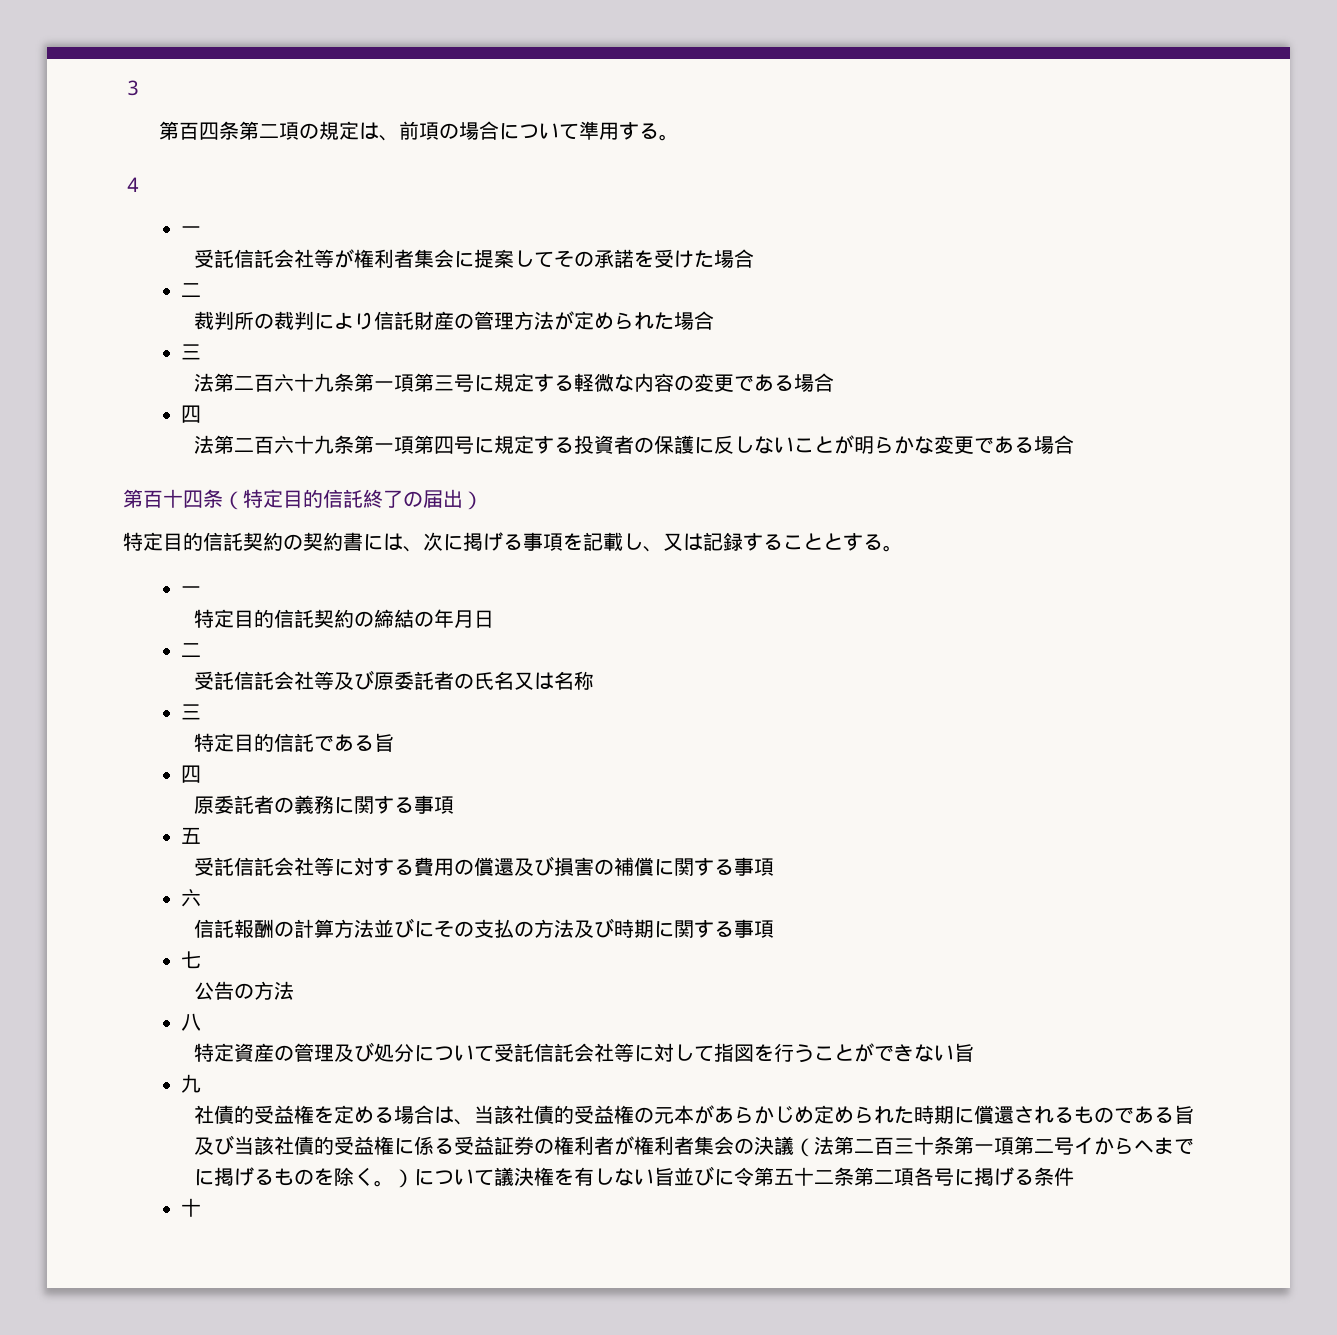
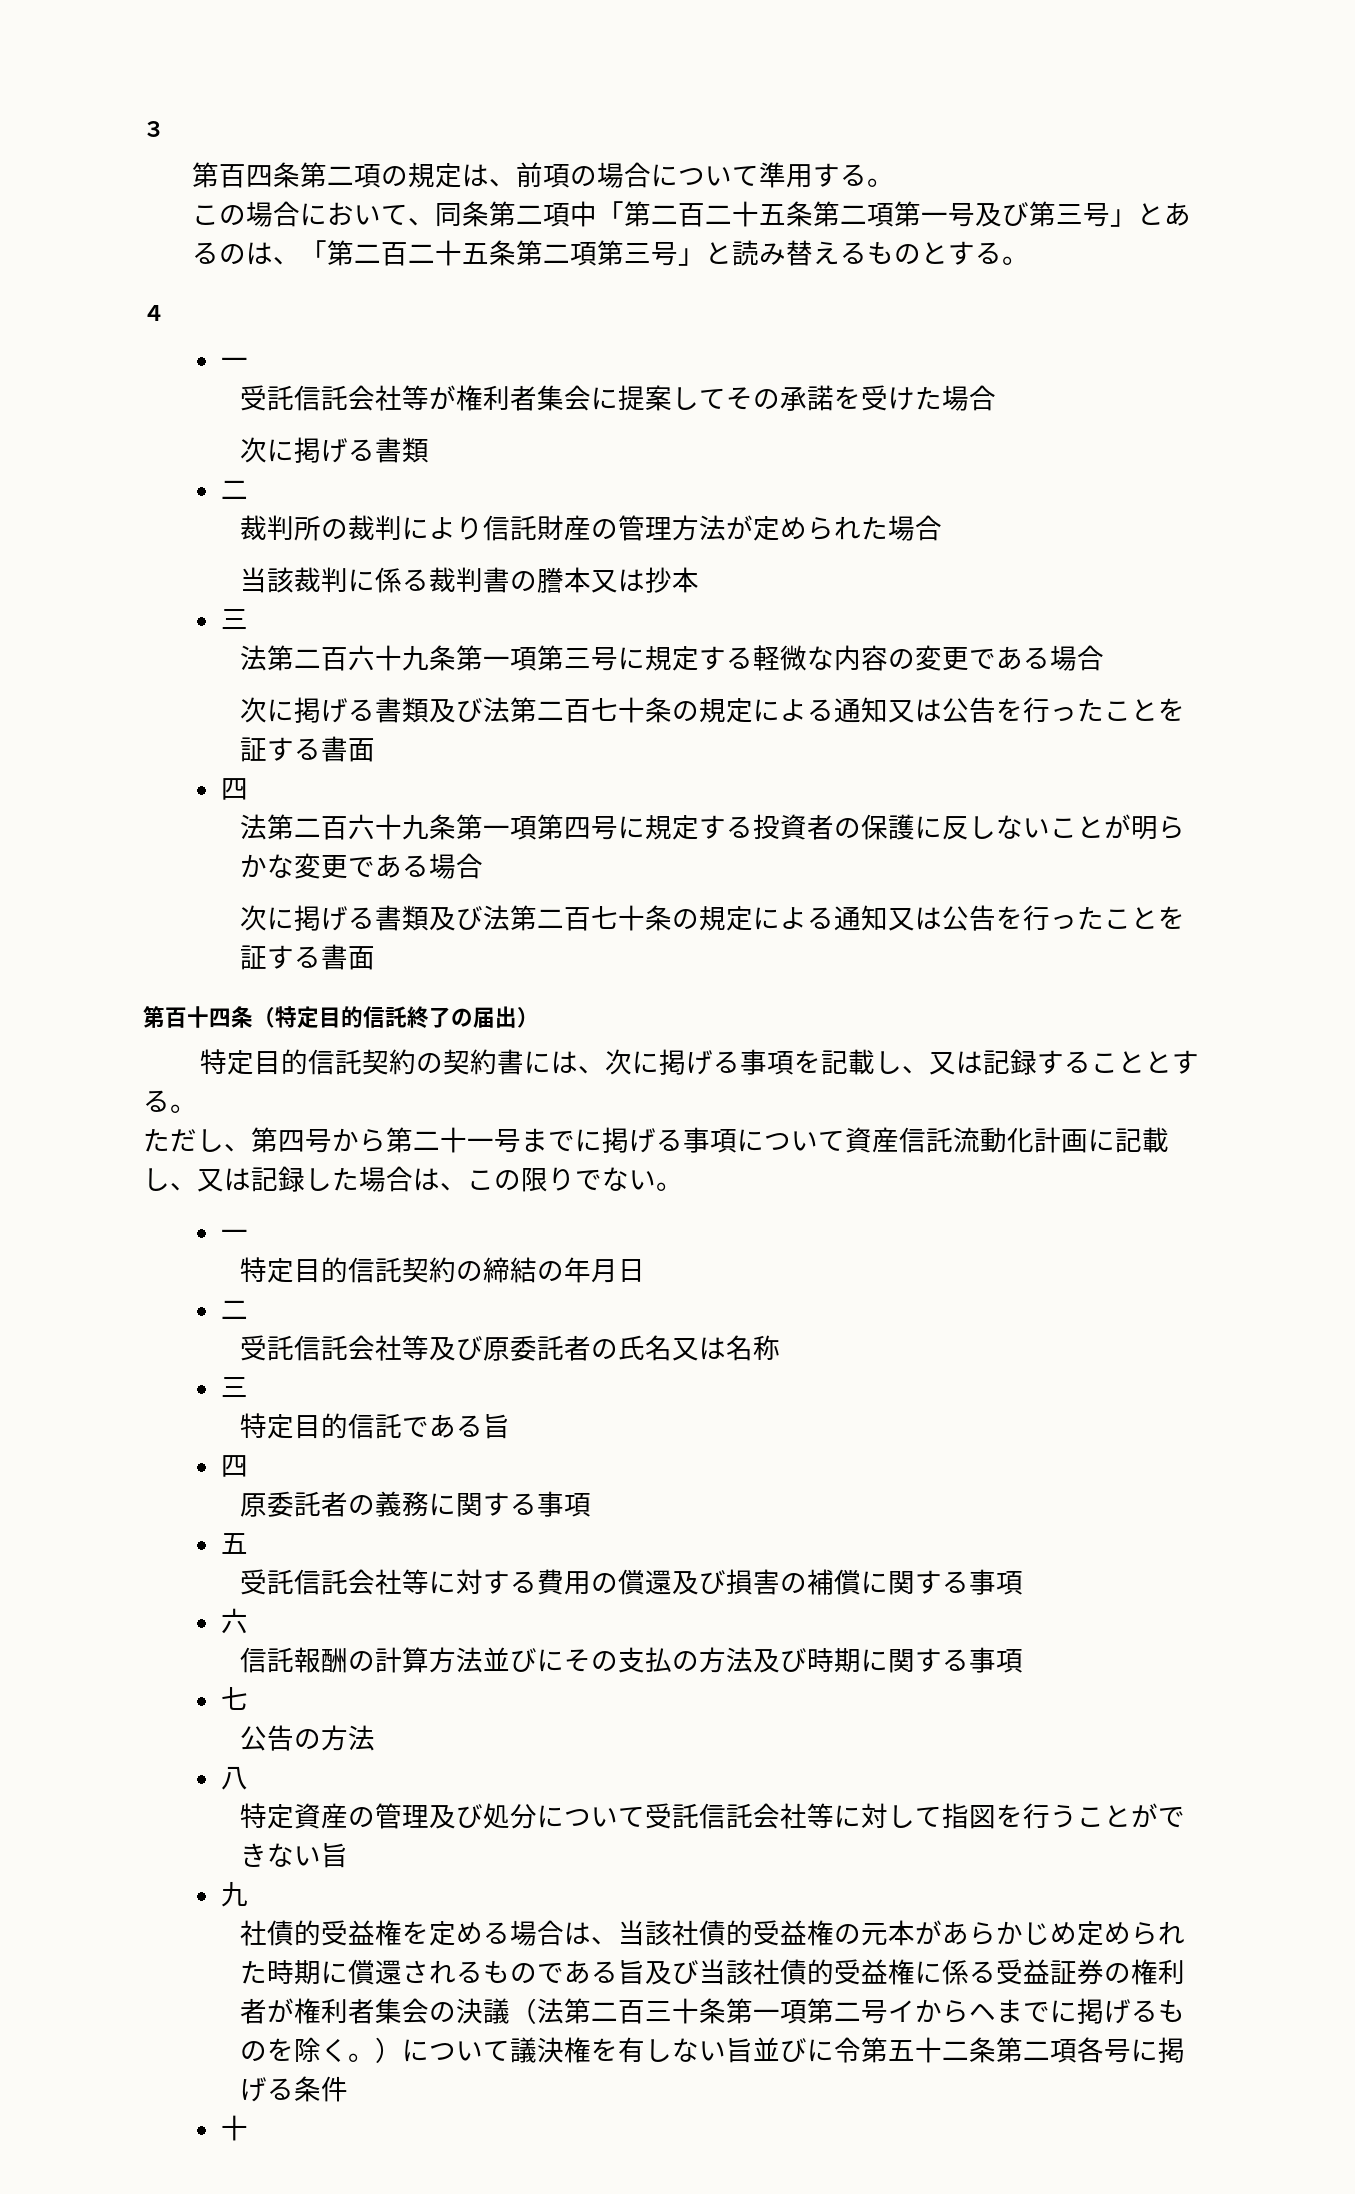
(679, 137) none -> [191,201,1191,227] [191,240,1029,266] // この場合において、同条第二項中「第二百二十五条第二項第一号及び第三号」とあるのは、「第二百二十五条第二項第三号」と読み替えるものとする。
(755, 258) none -> [240,437,430,463] // 次に掲げる書類
(715, 320) none -> [240,567,700,593] // 当該裁判に係る裁判書の謄本又は抄本
(835, 382) none -> [240,697,1186,723] [240,736,376,762] // 次に掲げる書類及び法第二百七十条の規定による通知又は公告を行ったことを証する書面
(1075, 444) none -> [240,905,1186,931] [240,944,376,970] // 次に掲げる書類及び法第二百七十条の規定による通知又は公告を行ったことを証する書面
(903, 548) none -> [143,1127,1169,1153] [143,1166,683,1192] // ただし、第四号から第二十一号までに掲げる事項について資産信託流動化計画に記載し、又は記録した場合は、この限りでない。

